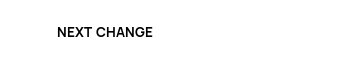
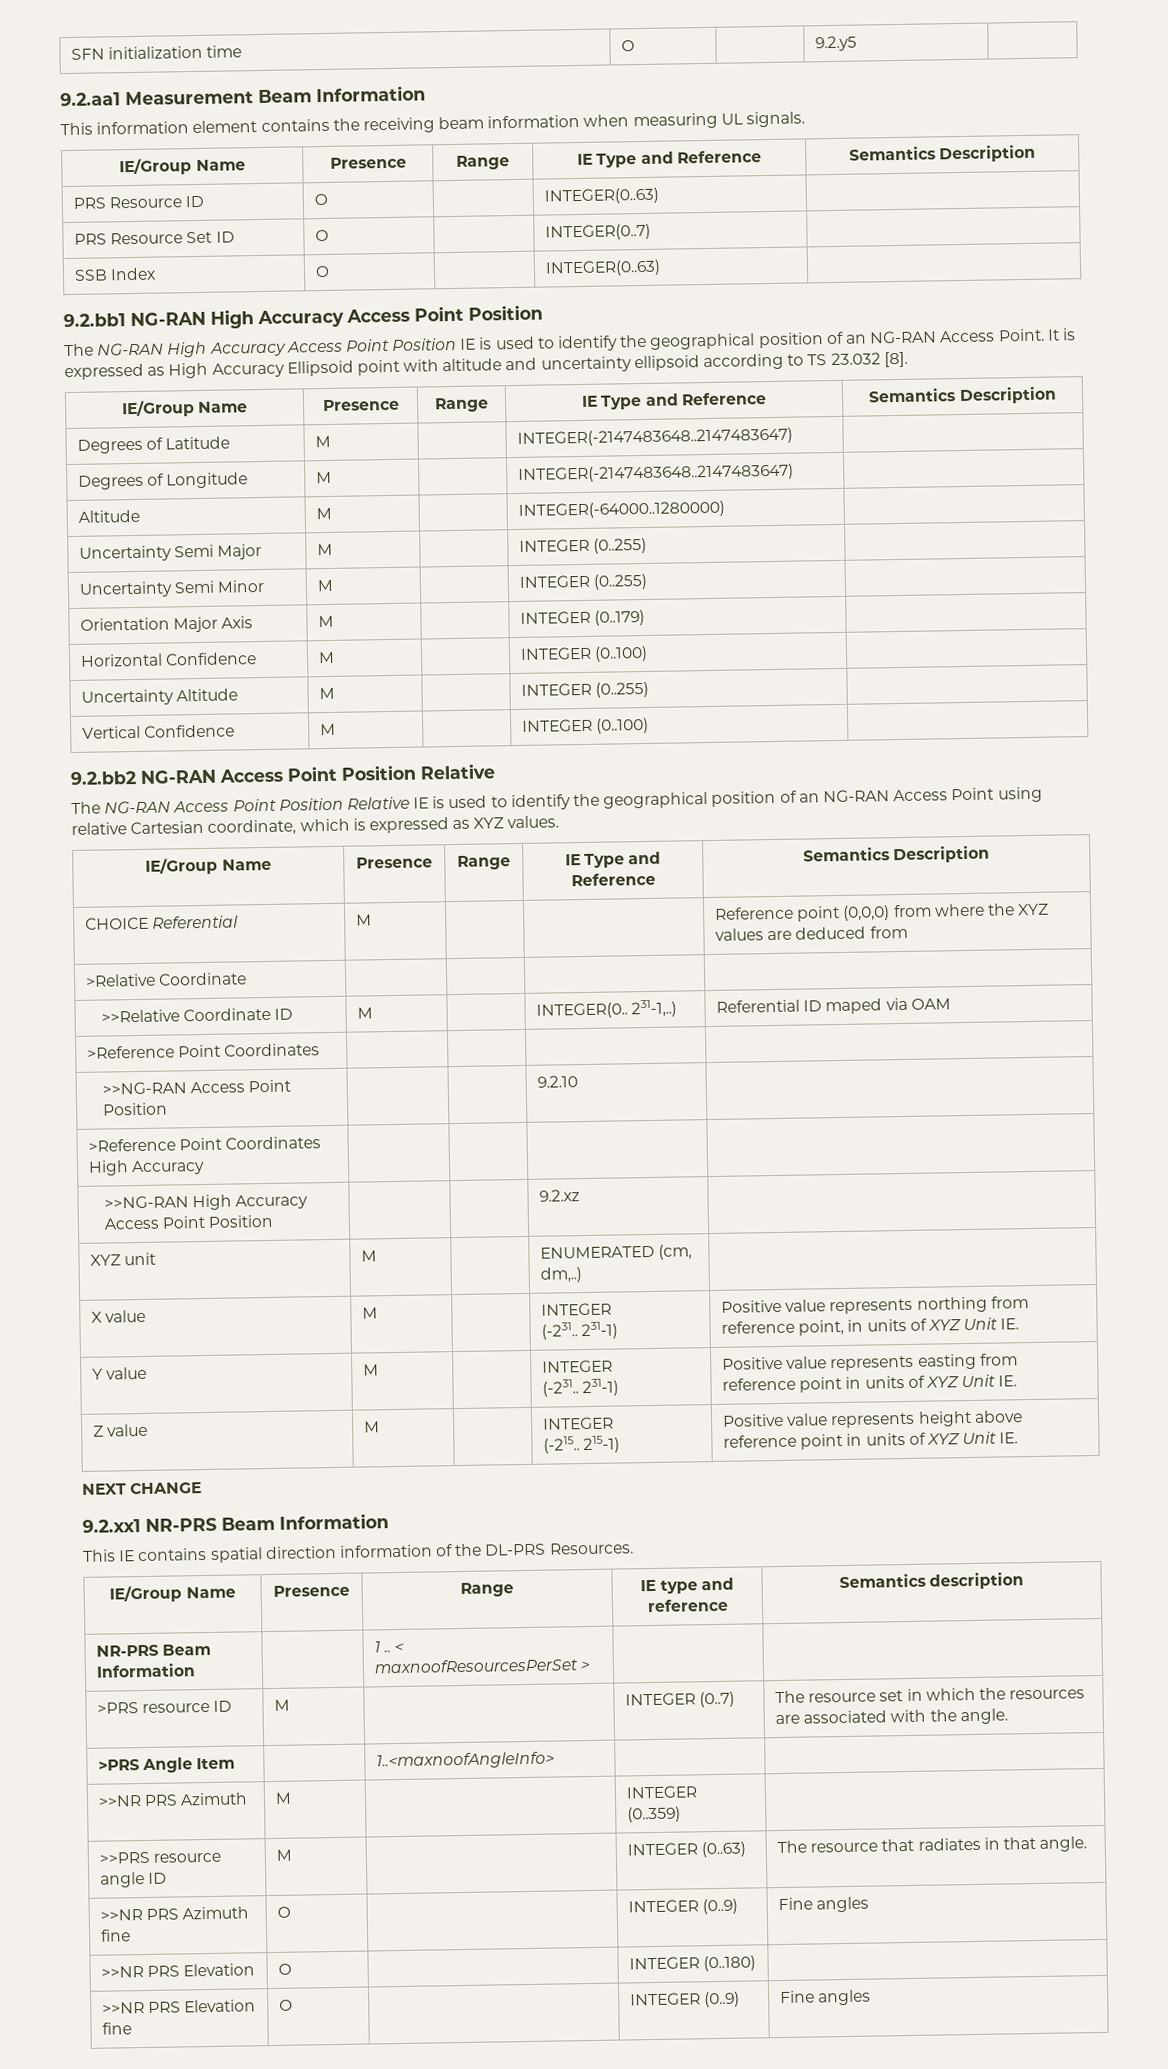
[57,27,153,37] NEXT CHANGE -> [71,45,243,60] [621,40,636,52] [815,35,858,52] [60,85,426,107] [60,111,806,136] [119,158,246,176] [329,156,407,169] [456,155,510,170] [577,150,762,168] [848,144,1037,163] [73,195,205,209] [314,193,329,206] [544,187,660,205] [74,231,235,245] [315,229,330,242] [545,223,652,241] [74,267,157,281] [315,265,331,278] [545,259,662,277] [63,304,543,329] [64,328,1076,358] [64,351,908,381] [120,400,249,418] [322,398,400,412] [434,397,489,413] [581,392,767,410] [868,386,1057,405] [77,436,231,454] [315,435,332,448] [517,427,794,447] [78,472,249,490] [316,471,333,484] [518,463,795,483] [78,509,141,523] [316,507,333,520] [518,500,726,519] [79,543,263,562] [317,543,334,556] [519,537,648,554] [79,579,266,598] [317,579,335,592] [519,573,649,590] [80,616,254,633] [318,615,335,628] [520,609,646,626] [80,652,258,667] [318,651,336,664] [520,645,649,662] [81,688,239,706] [319,687,336,700] [521,681,650,698] [82,724,236,739] [320,723,337,736] [522,717,650,734] [70,763,495,786] [71,786,1043,815] [71,815,560,836] [145,857,272,875] [356,856,433,869] [457,855,511,870] [564,851,662,868] [570,872,656,887] [802,845,991,864] [85,915,240,930] [356,914,373,926] [715,903,1050,922] [715,925,908,941] [86,972,248,987] [100,1007,294,1023] [357,1007,374,1019] [536,999,678,1019] [716,997,951,1015] [87,1043,321,1059] [101,1079,292,1095] [102,1102,168,1116] [537,1075,579,1088] [88,1136,322,1152] [88,1159,206,1176] [103,1194,309,1211] [103,1214,274,1230] [539,1189,581,1202] [90,1252,157,1266] [361,1250,378,1262] [540,1244,693,1260] [540,1267,583,1283] [91,1309,147,1323] [362,1307,379,1319] [541,1302,613,1316] [541,1321,619,1340] [721,1296,1029,1315] [721,1317,1020,1336] [92,1366,148,1380] [363,1364,380,1376] [542,1359,614,1373] [542,1378,620,1397] [722,1353,1018,1372] [722,1374,1018,1393] [93,1423,149,1437] [364,1421,381,1433] [543,1416,615,1430] [543,1435,621,1454] [722,1410,1023,1429] [723,1431,1019,1450] [81,1482,203,1495] [82,1513,389,1533] [83,1542,634,1563] [109,1585,236,1603] [273,1584,350,1597] [460,1582,514,1598] [640,1577,734,1594] [646,1598,729,1613] [838,1572,1025,1590] [96,1643,212,1657] [96,1663,197,1678] [374,1641,405,1653] [374,1658,591,1674] [97,1700,233,1714] [274,1699,291,1711] [625,1691,736,1708] [775,1687,1086,1704] [775,1708,1008,1725] [98,1757,236,1774] [376,1751,556,1770] [98,1792,249,1807] [275,1792,293,1804] [626,1785,698,1799] [627,1806,682,1823] [99,1851,222,1864] [100,1871,168,1888] [276,1849,293,1861] [627,1841,747,1858] [777,1836,1088,1854] [100,1906,250,1921] [101,1929,132,1942] [277,1906,292,1918] [628,1898,739,1915] [778,1896,870,1913] [101,1963,256,1978] [278,1963,293,1975] [629,1955,757,1972] [102,1999,257,2014] [102,2022,133,2035] [279,1999,294,2011] [630,1991,741,2008] [780,1989,872,2006] SFN initialization time | O | | 9.2.y5 | // 9.2.aa1 Measurement Beam Information // This information element contains the receiving beam information when measuring UL signals. // IE/Group Name | Presence | Range | IE Type and Reference | Semantics Description // PRS Resource ID | O | | INTEGER(0..63) | // PRS Resource Set ID | O | | INTEGER(0..7) | // SSB Index | O | | INTEGER(0..63) | // 9.2.bb1 NG-RAN High Accuracy Access Point Position // The NG-RAN High Accuracy Access Point Position IE is used to identify the geographical position of an NG-RAN Access Point. It is expressed as High Accuracy Ellipsoid point with altitude and uncertainty ellipsoid according to TS 23.032 [8]. // IE/Group Name | Presence | Range | IE Type and Reference | Semantics Description // Degrees of Latitude | M | | INTEGER(-2147483648..2147483647) | // Degrees of Longitude | M | | INTEGER(-2147483648..2147483647) | // Altitude | M | | INTEGER(-64000..1280000) | // Uncertainty Semi Major | M | | INTEGER (0..255) | // Uncertainty Semi Minor | M | | INTEGER (0..255) | // Orientation Major Axis | M | | INTEGER (0..179) | // Horizontal Confidence | M | | INTEGER (0..100) | // Uncertainty Altitude | M | | INTEGER (0..255) | // Vertical Confidence | M | | INTEGER (0..100) | // 9.2.bb2 NG-RAN Access Point Position Relative // The NG-RAN Access Point Position Relative IE is used to identify the geographical position of an NG-RAN Access Point using relative Cartesian coordinate, which is expressed as XYZ values. // IE/Group Name | Presence | Range | IE Type and Reference | Semantics Description // CHOICE Referential | M | | | Reference point (0,0,0) from where the XYZ values are deduced from // >Relative Coordinate | | | | // >>Relative Coordinate ID | M | | INTEGER(0.. 231-1,..) | Referential ID maped via OAM // >Reference Point Coordinates | | | | // >>NG-RAN Access Point Position | | | 9.2.10 | // >Reference Point Coordinates High Accuracy | | | | // >>NG-RAN High Accuracy Access Point Position | | | 9.2.xz | // XYZ unit | M | | ENUMERATED (cm, dm,..) | // X value | M | | INTEGER // (-231.. 231-1) | Positive value represents northing from reference point, in units of XYZ Unit IE. // Y value | M | | INTEGER // (-231.. 231-1) | Positive value represents easting from reference point in units of XYZ Unit IE. // Z value | M | | INTEGER // (-215.. 215-1) | Positive value represents height above reference point in units of XYZ Unit IE. // NEXT CHANGE // 9.2.xx1 NR-PRS Beam Information // This IE contains spatial direction information of the DL-PRS Resources. // IE/Group Name | Presence | Range | IE type and reference | Semantics description // NR-PRS Beam Information | | 1 .. < maxnoofResourcesPerSet > | | // >PRS resource ID | M | | INTEGER (0..7) | The resource set in which the resources are associated with the angle. // >PRS Angle Item | | 1..<maxnoofAngleInfo> | | // >>NR PRS Azimuth | M | | INTEGER (0..359) | // >>PRS resource angle ID | M | | INTEGER (0..63) | The resource that radiates in that angle. // >>NR PRS Azimuth fine | O | | INTEGER (0..9) | Fine angles // >>NR PRS Elevation | O | | INTEGER (0..180) | // >>NR PRS Elevation fine | O | | INTEGER (0..9) | Fine angles

